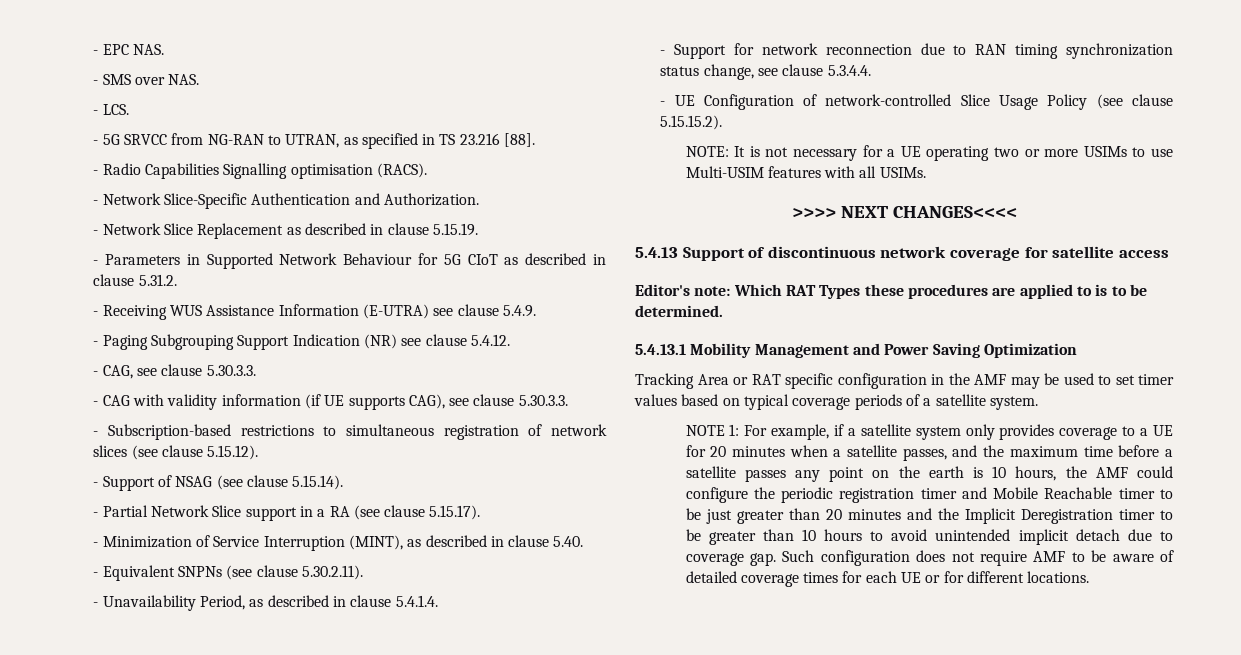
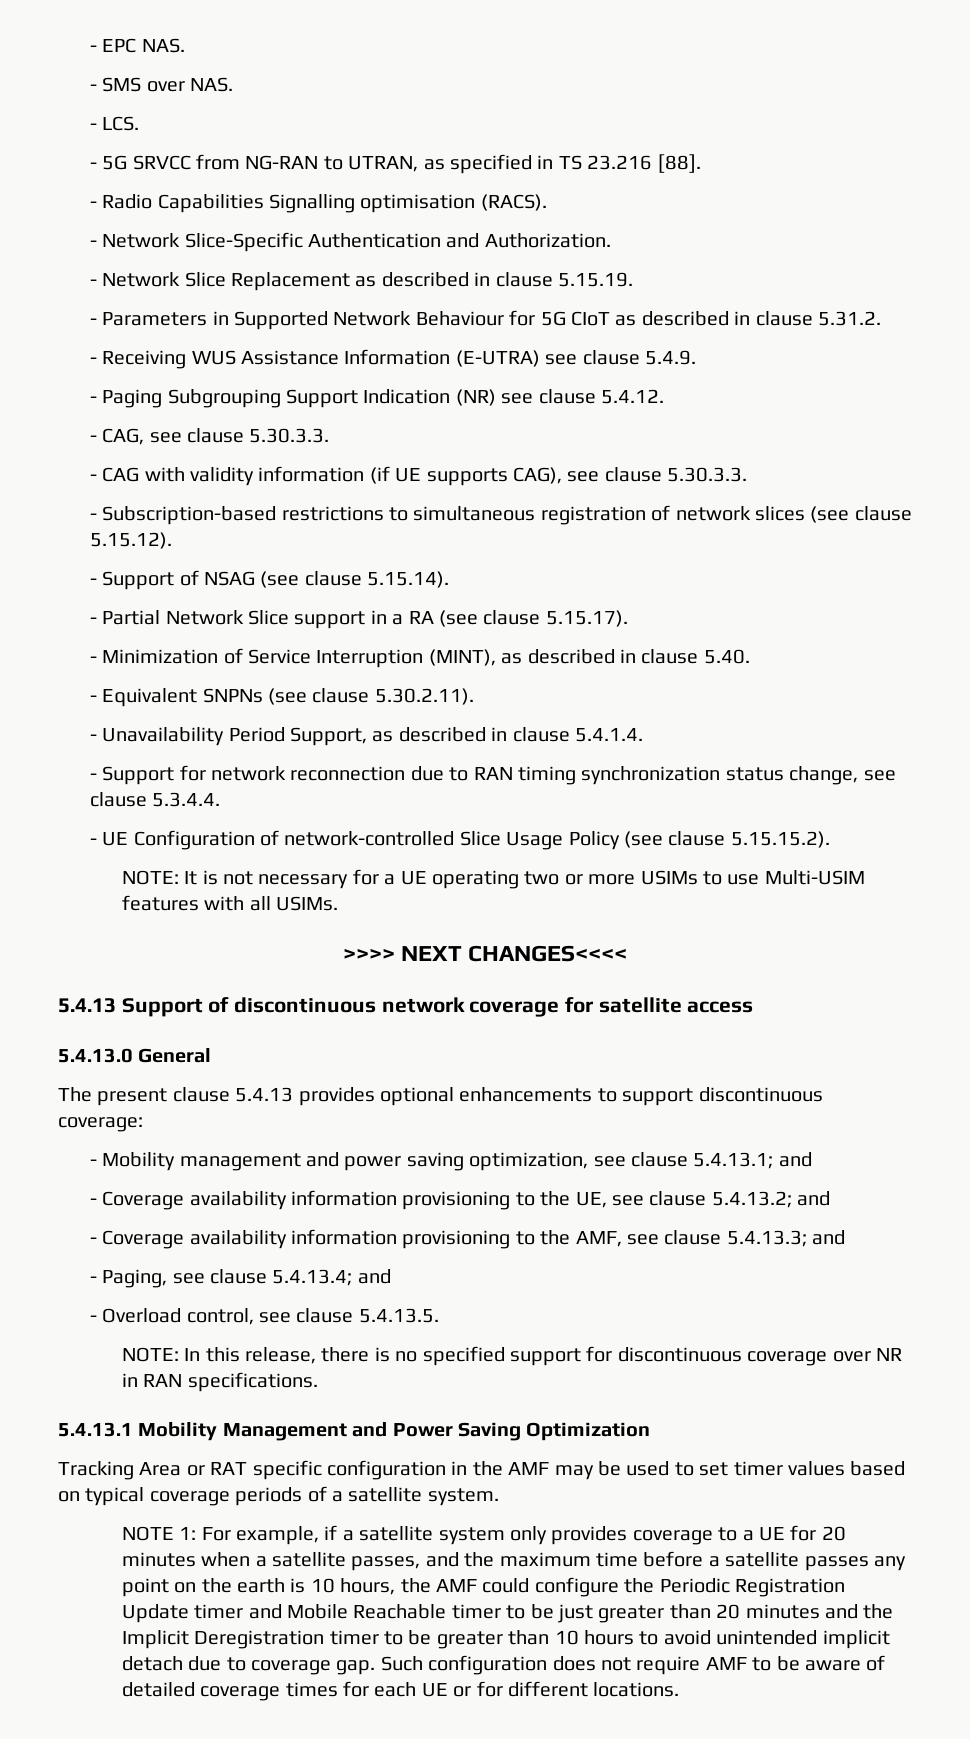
[199,595,245,610] Period, -> [228,727,368,746] Period Support,
[635,284,1147,299] [635,305,723,317] Editor's note: Which RAT Types these procedures are applied to is to be determined. -> [58,1048,212,1063] [58,1087,823,1106] [58,1117,143,1132] [89,1152,812,1171] [89,1190,831,1210] [89,1229,846,1249] [89,1269,391,1288] [89,1308,439,1325] [121,1346,902,1366] [121,1372,318,1392] 5.4.13.0 General // The present clause 5.4.13 provides optional enhancements to support discontinuous coverage: // - Mobility management and power saving optimization, see clause 5.4.13.1; and // - Coverage availability information provisioning to the UE, see clause 5.4.13.2; and // - Coverage availability information provisioning to the AMF, see clause 5.4.13.3; and // - Paging, see clause 5.4.13.4; and // - Overload control, see clause 5.4.13.5. // NOTE: In this release, there is no specified support for discontinuous coverage over NR in RAN specifications.
[781,487,915,503] periodic registration -> [659,1578,845,1597] [121,1604,189,1623] Periodic Registration Update

